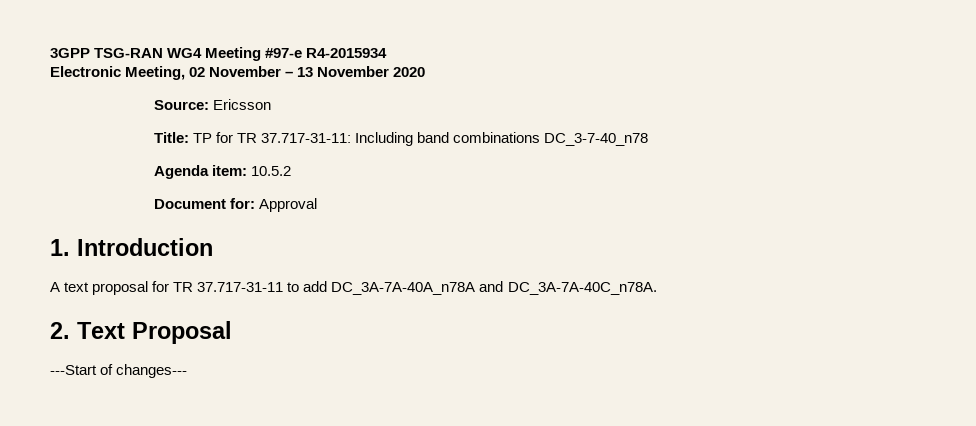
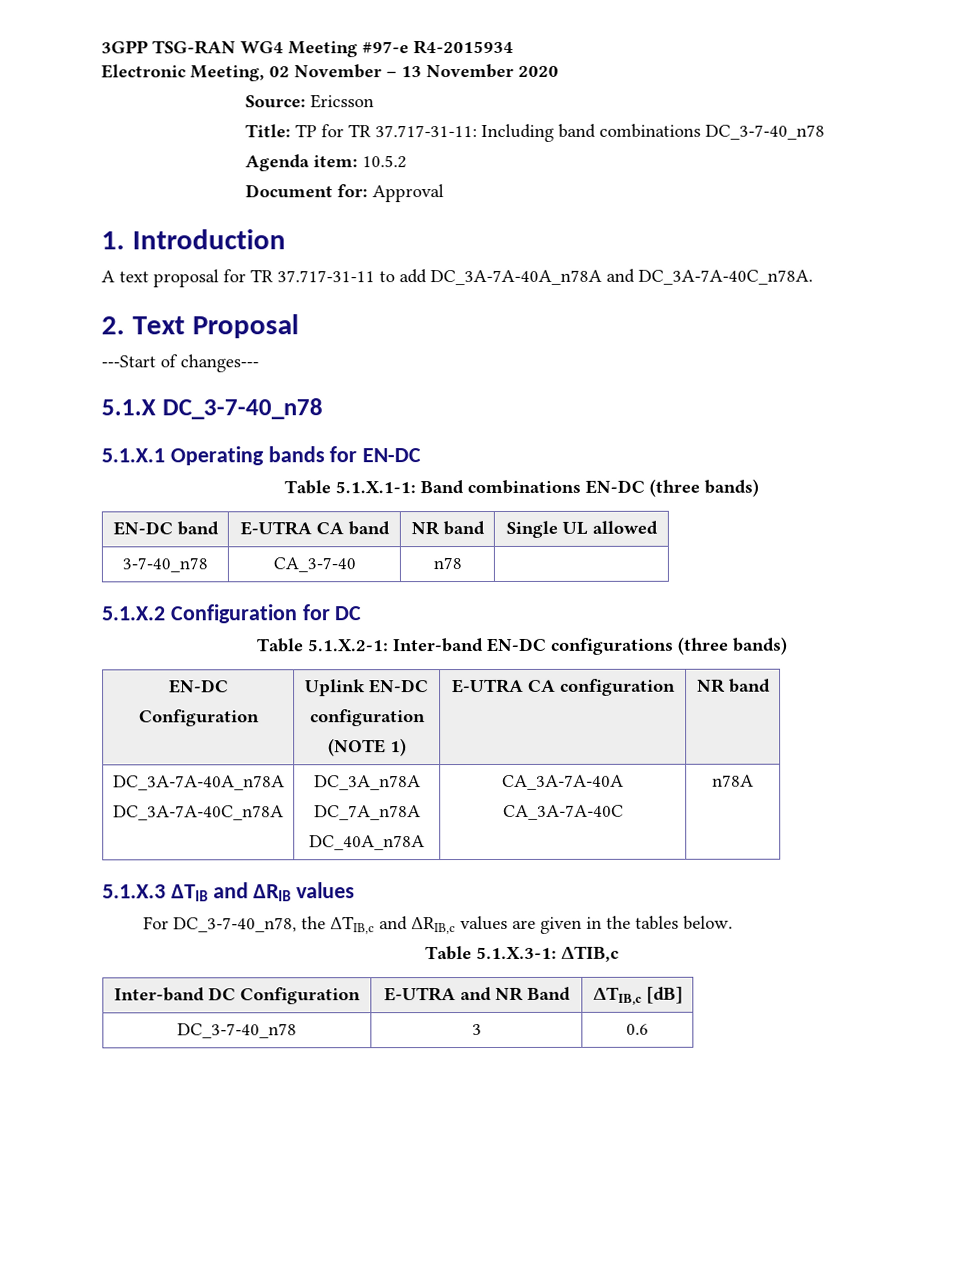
(188, 371) none -> [101,398,323,420] [101,446,422,466] [283,478,759,497] [112,521,219,536] [239,521,390,536] [410,521,485,536] [505,520,658,538] [122,557,208,573] [272,557,356,573] [432,557,462,570] [101,604,362,624] [256,636,788,655] [168,679,229,694] [138,709,260,727] [305,679,429,697] [309,709,426,727] [327,738,407,757] [451,678,676,696] [696,678,771,693] [112,775,285,791] [113,805,284,821] [313,775,421,791] [313,805,421,821] [309,835,425,851] [502,774,624,790] [502,804,624,820] [712,774,754,787] [102,882,356,902] [142,915,733,935] [425,945,619,962] [114,987,361,1005] [383,986,571,1002] [592,986,683,1005] [177,1023,297,1039] [471,1024,482,1036] [626,1023,649,1035] // 5.1.X DC_3-7-40_n78 // 5.1.X.1 Operating bands for EN-DC // Table 5.1.X.1-1: Band combinations EN-DC (three bands) // EN-DC band | E-UTRA CA band | NR band | Single UL allowed // 3-7-40_n78 | CA_3-7-40 | n78 | // 5.1.X.2 Configuration for DC // Table 5.1.X.2-1: Inter-band EN-DC configurations (three bands) // EN-DC // Configuration | Uplink EN-DC // configuration // (NOTE 1) | E-UTRA CA configuration | NR band // DC_3A-7A-40A_n78A // DC_3A-7A-40C_n78A | DC_3A_n78A // DC_7A_n78A // DC_40A_n78A | CA_3A-7A-40A // CA_3A-7A-40C | n78A // 5.1.X.3 ∆TIB and ∆RIB values // For DC_3-7-40_n78, the ΔTIB,c and ΔRIB,c values are given in the tables below. // Table 5.1.X.3-1: ΔTIB,c // Inter-band DC Configuration | E-UTRA and NR Band | ΔTIB,c [dB] // DC_3-7-40_n78 | 3 | 0.6

